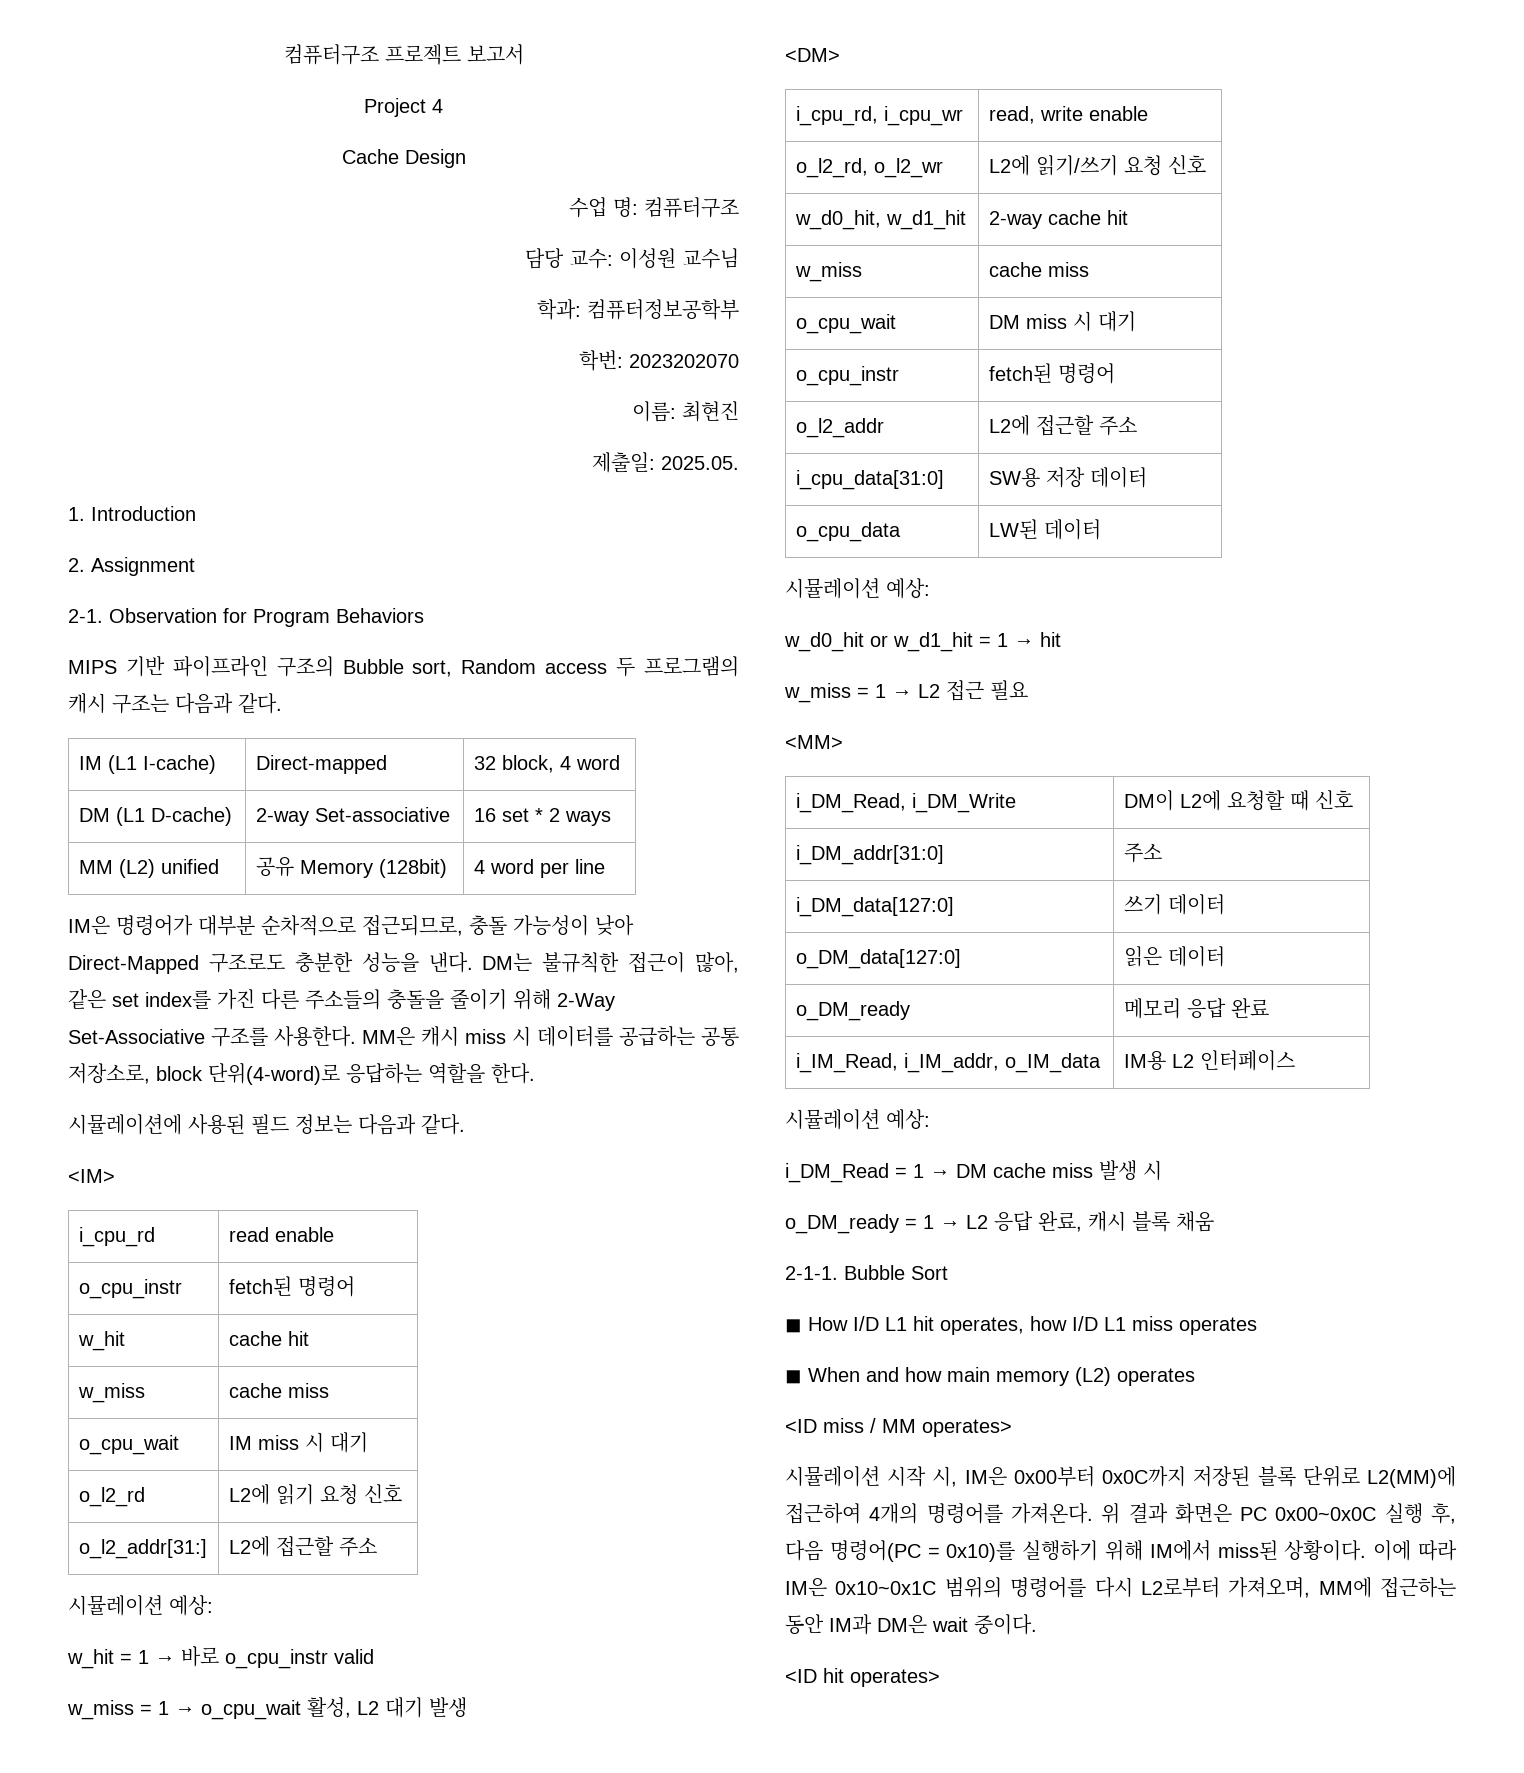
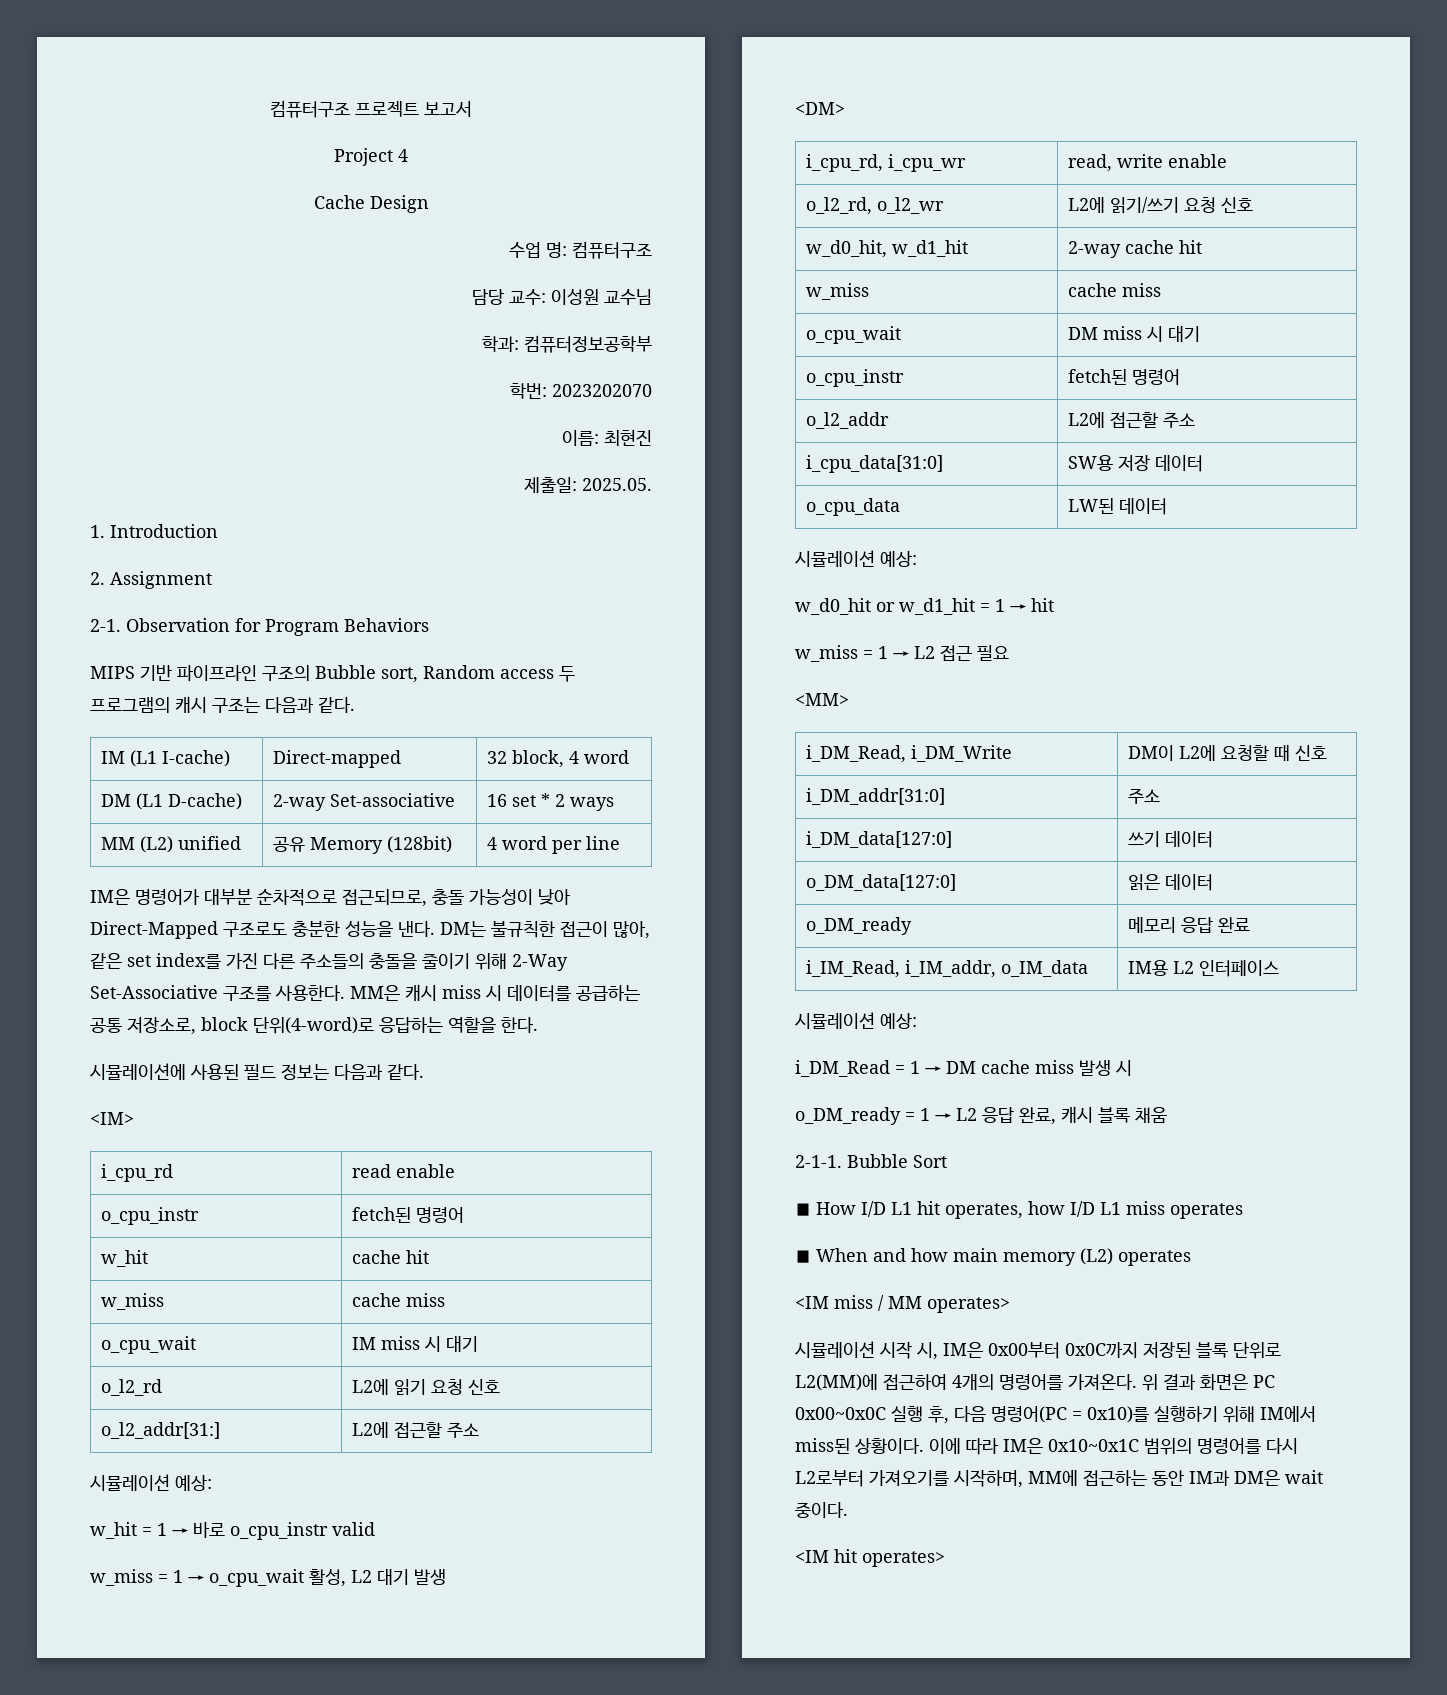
[785,1419,817,1433] <ID -> [795,1296,829,1309] <IM
[1228,1577,1311,1598] 가져오며, -> [869,1469,1023,1488] 가져오기를 시작하며,
[785,1669,817,1683] <ID -> [795,1550,829,1563] <IM

